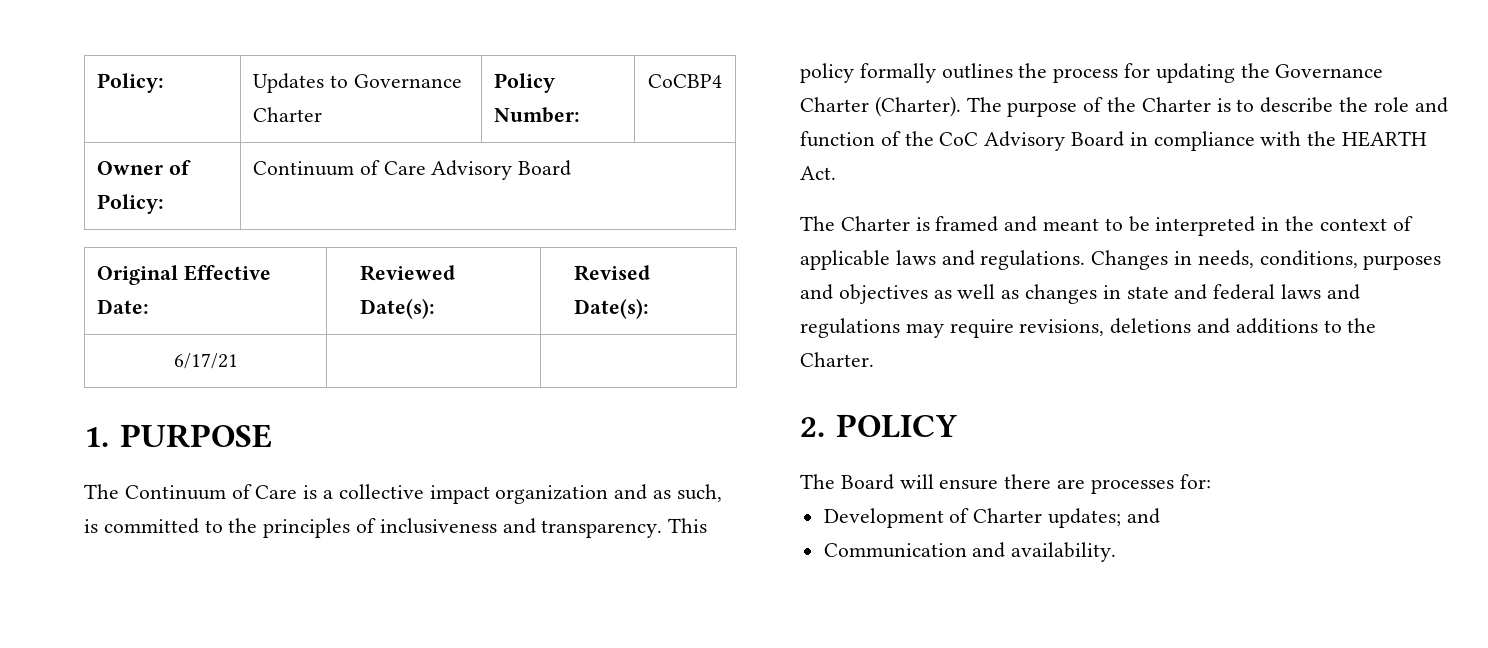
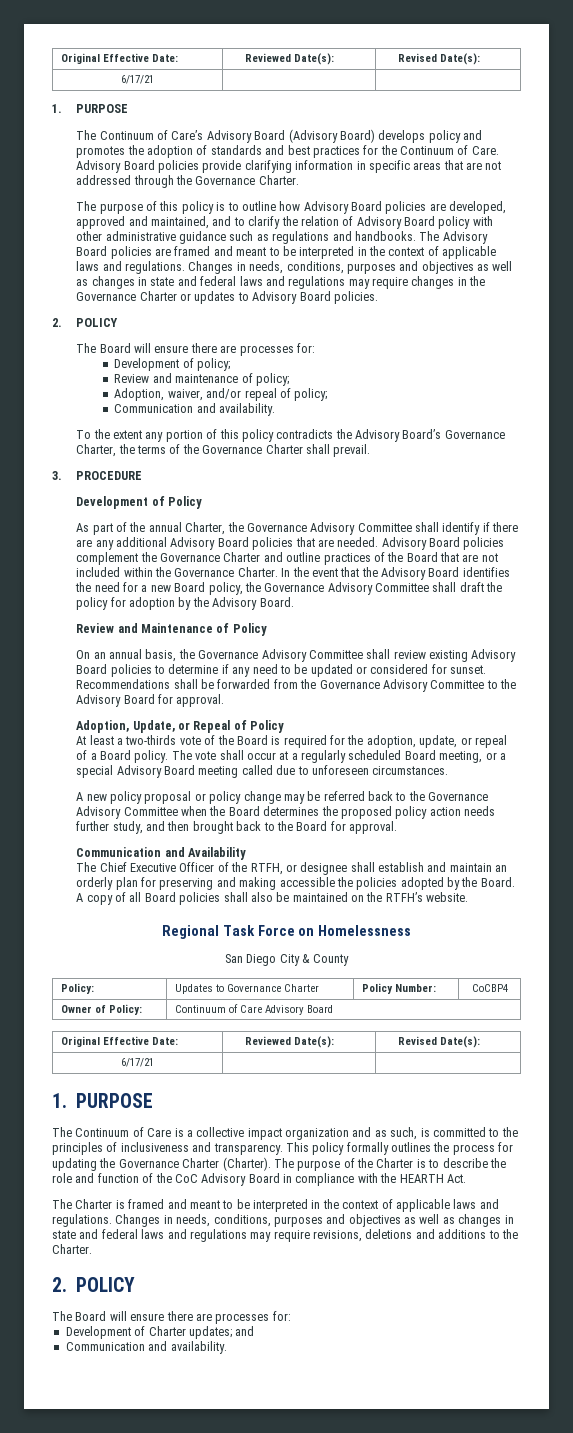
(97, 83) none -> [60,53,178,64] [245,53,335,65] [398,53,481,65] [121,75,154,84] [52,104,129,113] [76,129,483,143] [76,145,499,158] [76,160,502,173] [76,175,299,188] [76,201,507,214] [76,216,493,229] [76,231,488,244] [76,246,497,259] [76,261,513,274] [76,276,486,289] [76,291,378,304] [52,318,119,327] [76,343,315,356] [114,358,231,371] [114,373,289,386] [114,388,328,401] [114,403,276,416] [76,429,505,442] [76,444,371,457] [52,471,143,480] [76,496,203,509] [76,522,519,535] [76,537,505,550] [76,552,498,565] [76,567,510,580] [75,582,503,595] [76,597,294,610] [76,623,267,636] [76,649,517,662] [76,664,487,677] [76,679,517,692] [76,694,225,707] [76,720,285,733] [76,735,507,748] [76,750,506,763] [76,765,449,778] [76,791,489,804] [76,806,496,819] [76,821,398,834] [76,847,247,860] [76,862,508,875] [76,877,515,890] [76,892,469,905] [161,925,412,939] [224,954,350,966] Original Effective Date: | Reviewed Date(s): | Revised Date(s): // 6/17/21 | | // 1. PURPOSE // The Continuum of Care’s Advisory Board (Advisory Board) develops policy and promotes the adoption of standards and best practices for the Continuum of Care. Advisory Board policies provide clarifying information in specific areas that are not addressed through the Governance Charter. // The purpose of this policy is to outline how Advisory Board policies are developed, approved and maintained, and to clarify the relation of Advisory Board policy with other administrative guidance such as regulations and handbooks. The Advisory Board policies are framed and meant to be interpreted in the context of applicable laws and regulations. Changes in needs, conditions, purposes and objectives as well as changes in state and federal laws and regulations may require changes in the Governance Charter or updates to Advisory Board policies. // 2. POLICY // The Board will ensure there are processes for: // Development of policy; // Review and maintenance of policy; // Adoption, waiver, and/or repeal of policy; // Communication and availability. // To the extent any portion of this policy contradicts the Advisory Board’s Governance Charter, the terms of the Governance Charter shall prevail. // 3. PROCEDURE // Development of Policy // As part of the annual Charter, the Governance Advisory Committee shall identify if there are any additional Advisory Board policies that are needed. Advisory Board policies complement the Governance Charter and outline practices of the Board that are not included within the Governance Charter. In the event that the Advisory Board identifies the need for a new Board policy, the Governance Advisory Committee shall draft the policy for adoption by the Advisory Board. // Review and Maintenance of Policy // On an annual basis, the Governance Advisory Committee shall review existing Advisory Board policies to determine if any need to be updated or considered for sunset. Recommendations shall be forwarded from the Governance Advisory Committee to the Advisory Board for approval. // Adoption, Update, or Repeal of Policy // At least a two-thirds vote of the Board is required for the adoption, update, or repeal of a Board policy. The vote shall occur at a regularly scheduled Board meeting, or a special Advisory Board meeting called due to unforeseen circumstances. // A new policy proposal or policy change may be referred back to the Governance Advisory Committee when the Board determines the proposed policy action needs further study, and then brought back to the Board for approval. // Communication and Availability // The Chief Executive Officer of the RTFH, or designee shall establish and maintain an orderly plan for preserving and making accessible the policies adopted by the Board. A copy of all Board policies shall also be maintained on the RTFH’s website. // Regional Task Force on Homelessness // San Diego City & County //

